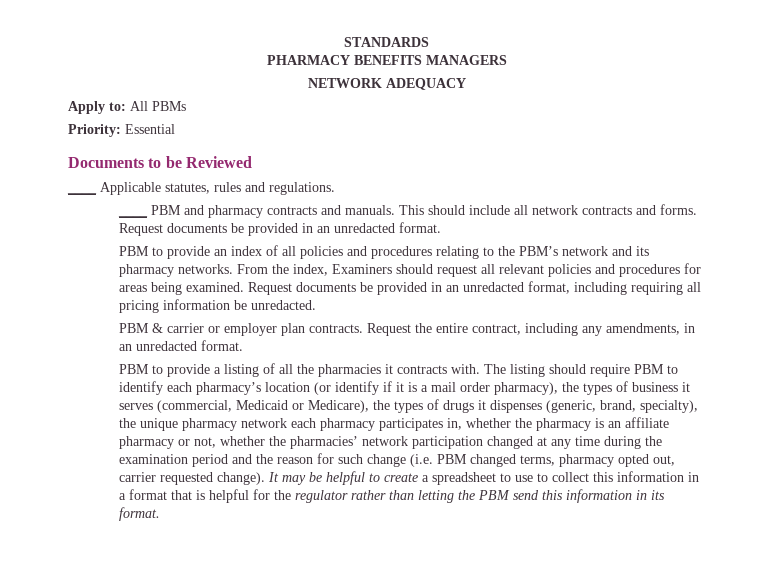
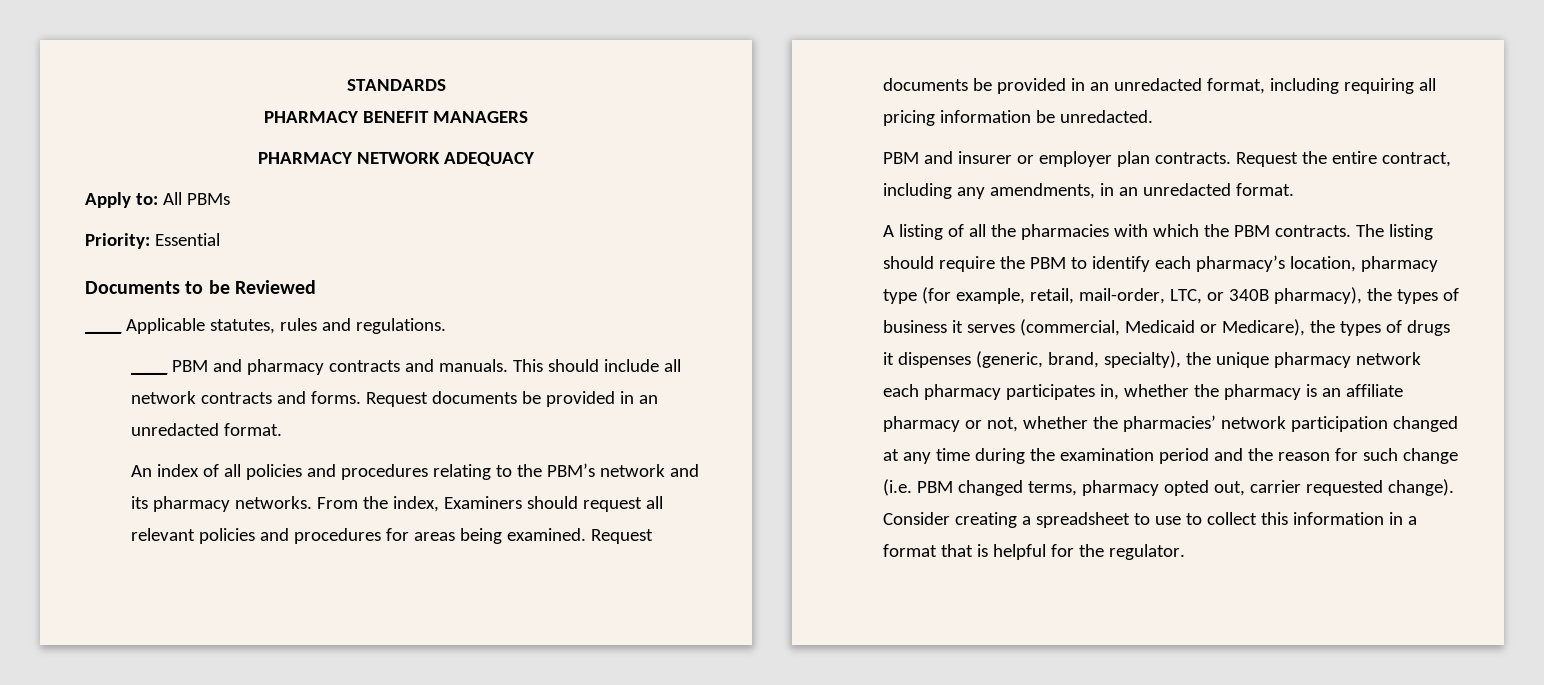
[353,55,422,65] BENEFITS -> [363,111,429,123] BENEFIT
(507, 60) none -> [258,152,354,164] PHARMACY
[119,246,228,259] PBM to provide an -> [130,465,152,477] An
[152,323,205,333] & carrier -> [923,151,1012,164] and insurer
[119,364,222,377] PBM to provide a -> [882,225,894,237] A
[385,364,481,374] it contracts with. -> [1113,224,1351,237] with which the PBM contracts.
(631, 370) none -> [999,256,1025,269] the
[265,381,491,395] location (or identify if it is a mail order -> [1289,256,1438,272] [882,287,1269,304] location, pharmacy type (for example, retail, mail-order, LTC, or 340B
[268,471,419,485] It may be helpful to create -> [882,512,1017,528] Consider creating
[295,489,666,503] [119,507,161,521] regulator rather than letting the PBM send this information in its format. -> [1108,544,1185,560] regulator.

